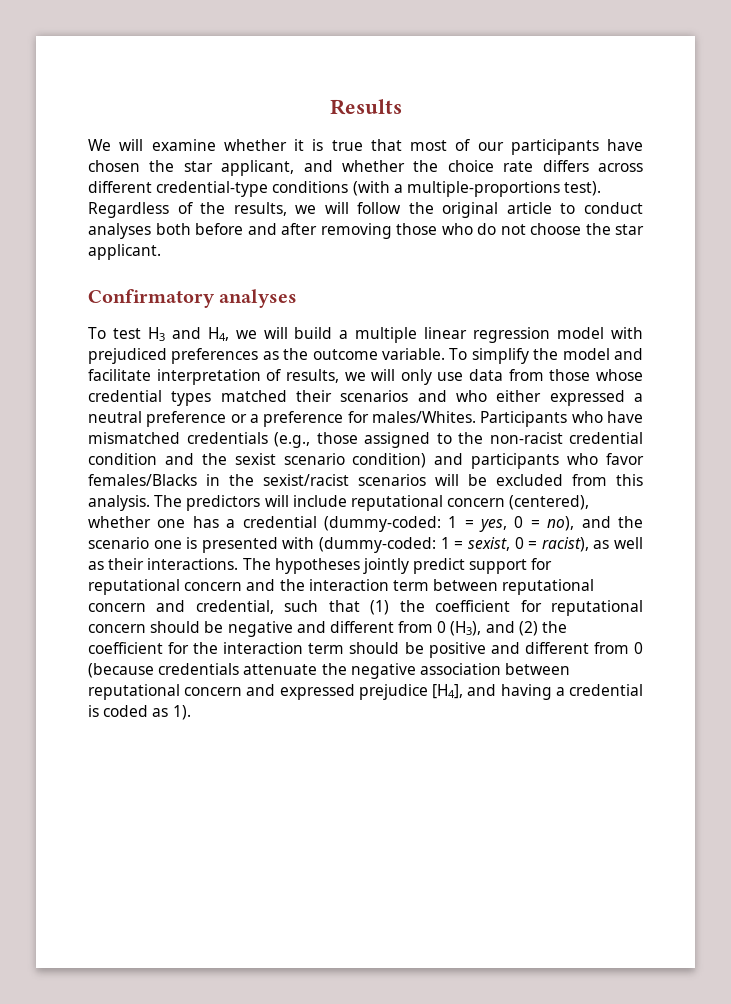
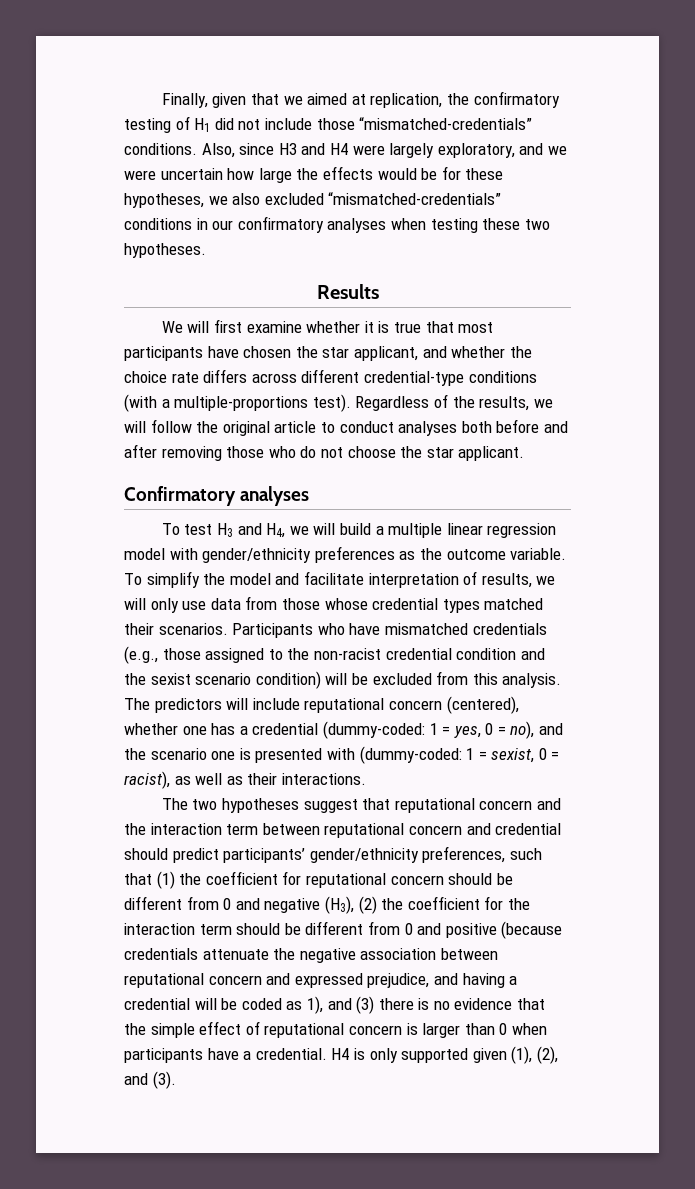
(329, 107) none -> [161,91,560,108] [124,116,533,133] [124,143,567,158] [124,166,504,183] [124,192,502,208] [124,216,550,233] [124,243,206,258] Finally, given that we aimed at replication, the confirmatory testing of H1 did not include those “mismatched-credentials” conditions. Also, since H3 and H4 were largely exploratory, and we were uncertain how large the effects would be for these hypotheses, we also excluded “mismatched-credentials” conditions in our confirmatory analyses when testing these two hypotheses. //
(144, 145) none -> [213,319,242,333] first
[455,139,504,151] of our -> (494, 327) none
[88,348,167,364] prejudiced -> [202,548,312,563] gender/ethnicity
[340,390,643,406] [88,411,476,427] scenarios and who either expressed a neutral preference or a preference for males/Whites. -> [158,623,228,635] scenarios.
[434,453,645,469] [88,474,426,486] and participants who favor females/Blacks in the sexist/racist scenarios -> (321, 680) none
[242,558,553,574] The hypotheses jointly predict support for -> [161,798,391,813] // The two hypotheses suggest that
[195,600,274,614] credential, -> [495,823,562,835] [124,846,506,863] credential should predict participants’ gender/ethnicity preferences,
[227,621,515,637] negative and different from 0 (H3), and -> [124,896,354,914] different from 0 and negative (H3),
[428,642,644,658] positive and different from 0 -> [305,921,497,938] different from 0 and positive
[358,684,464,700] prejudice [H4], -> [367,973,430,988] prejudice,
[88,705,191,720] is coded as 1). -> [194,996,546,1014] [124,1021,547,1038] [124,1046,558,1064] [124,1071,176,1089] will be coded as 1), and (3) there is no evidence that the simple effect of reputational concern is larger than 0 when participants have a credential. H4 is only supported given (1), (2), and (3).

